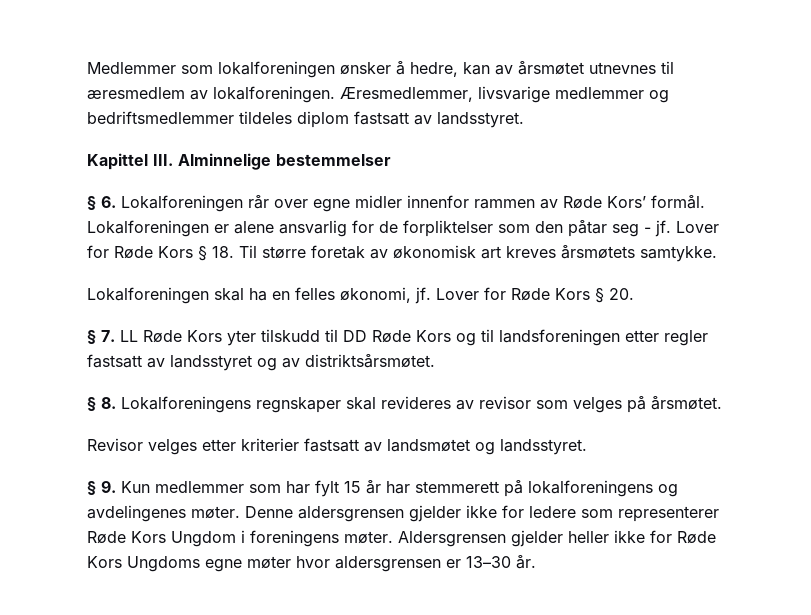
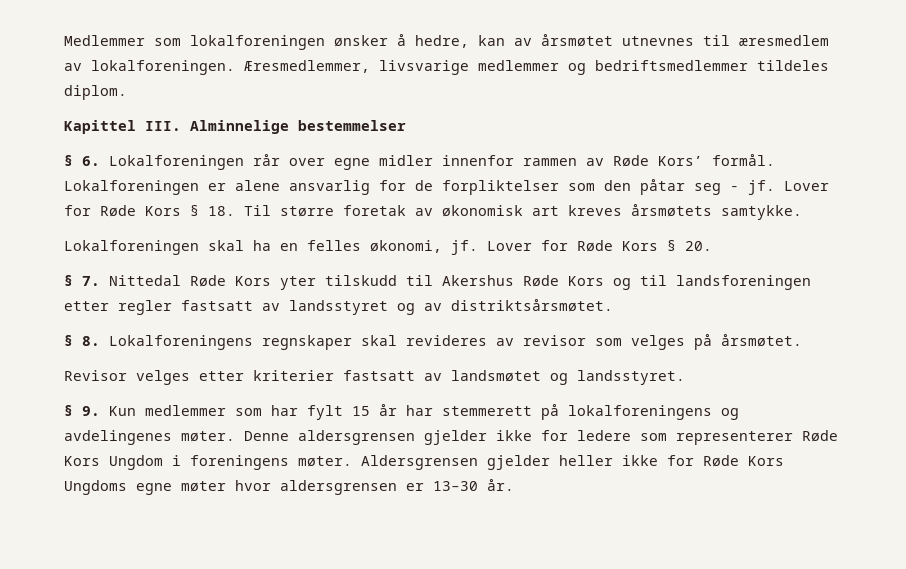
[297,111,524,128] diplom fastsatt av landsstyret. -> [64,85,127,100] diplom.
[120,330,138,342] LL -> [109,275,181,286] Nittedal
[343,330,367,342] DD -> [442,275,514,286] Akershus

